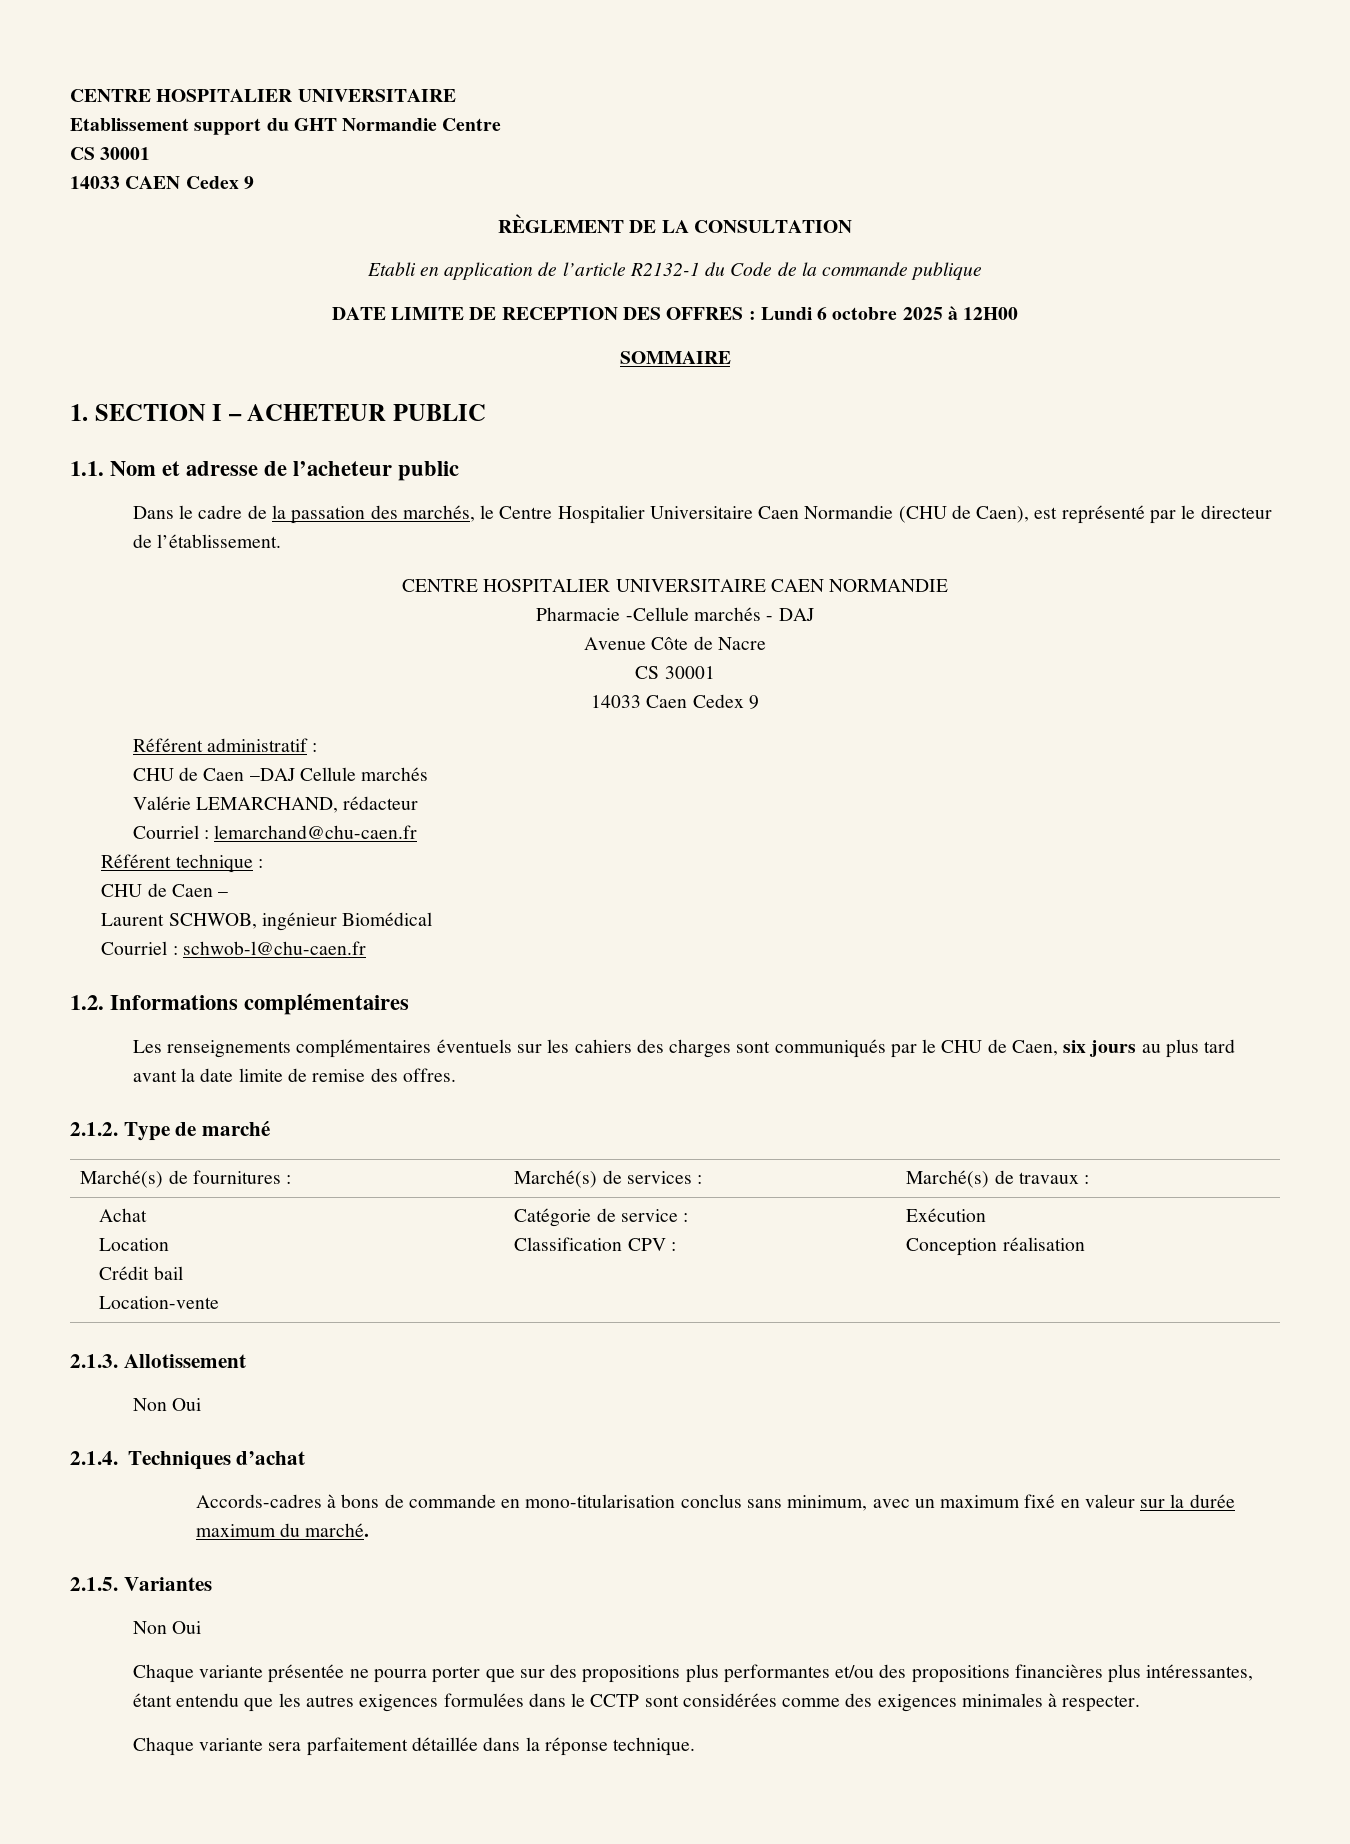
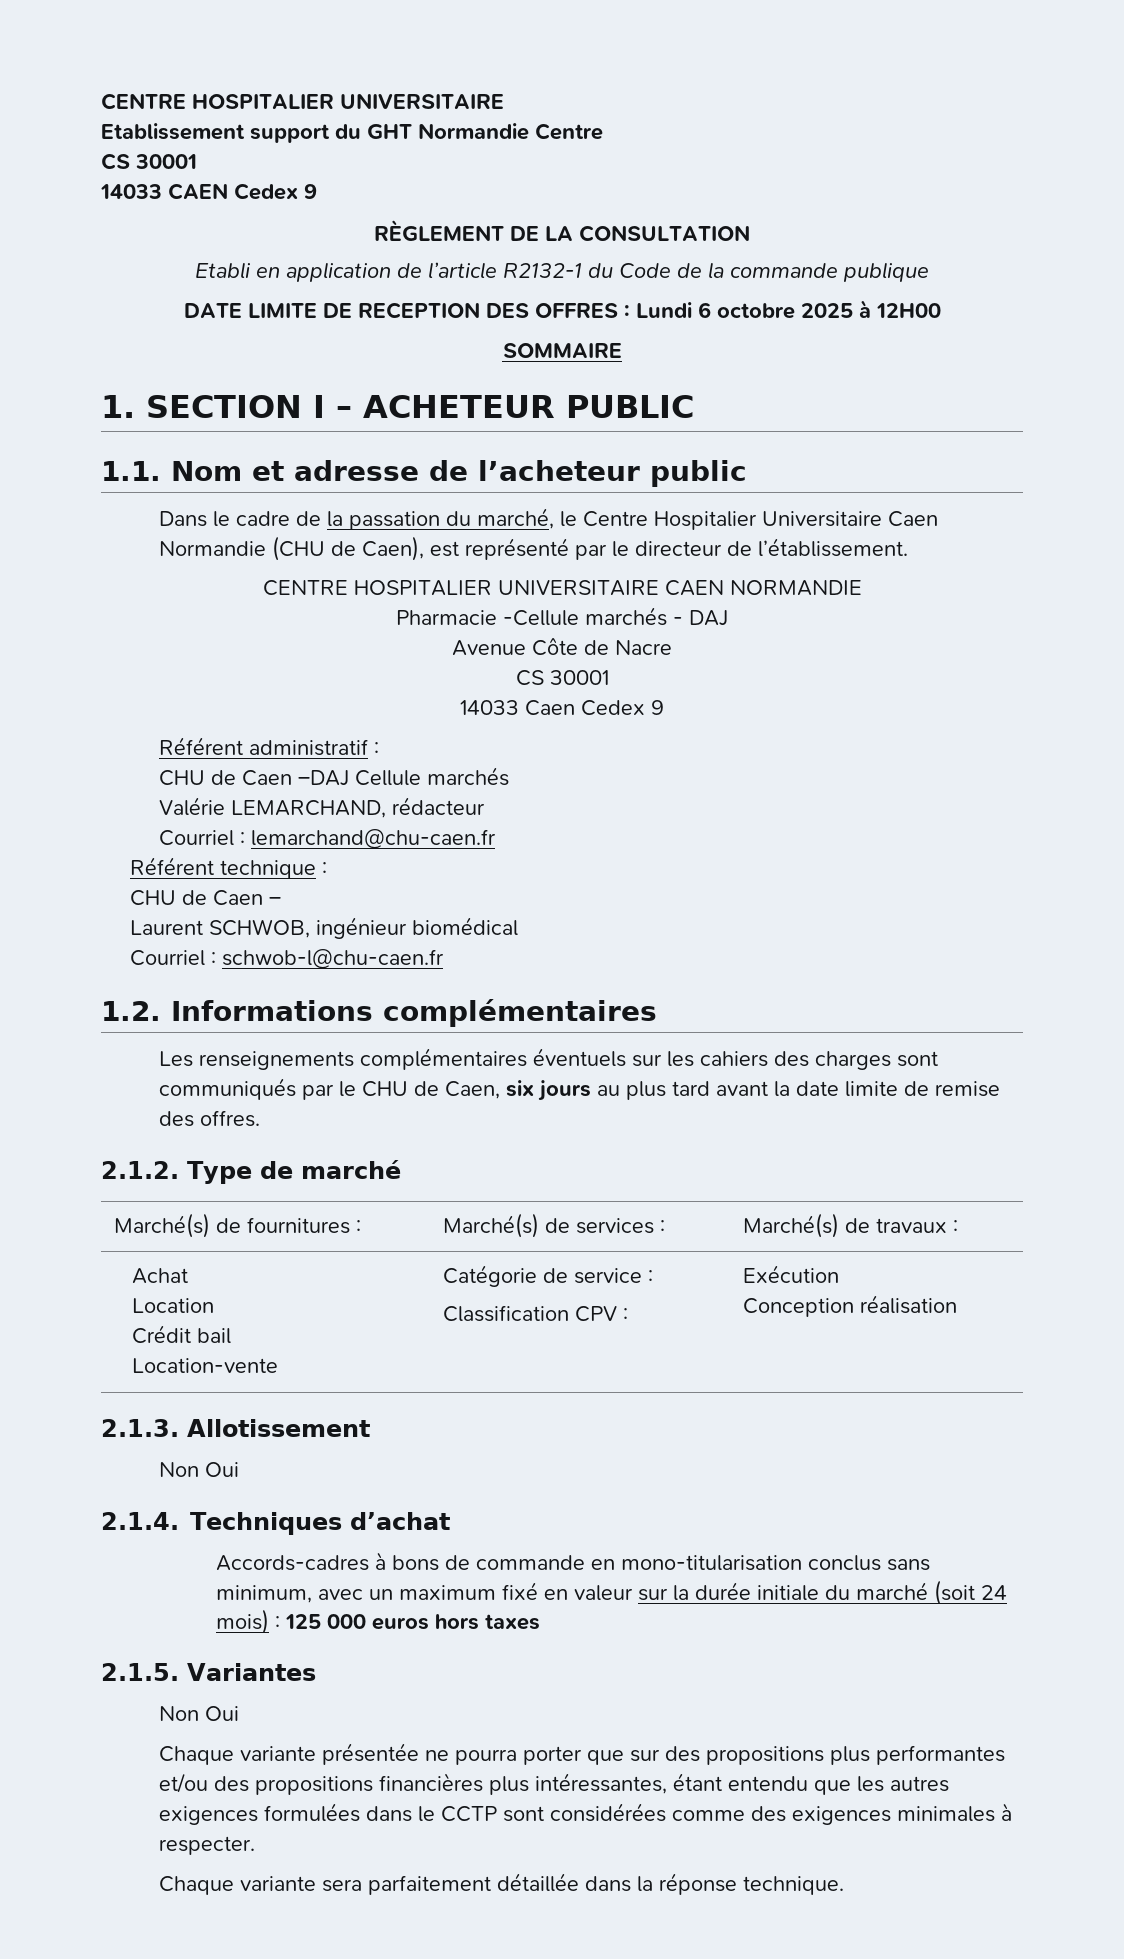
[370,505,475,522] des marchés, -> [445,508,554,529] du marché,
[342,912,433,926] Biomédical -> [411,917,518,936] biomédical
[195,1523,370,1537] maximum du marché. -> [757,1580,1008,1605] [216,1609,541,1634] initiale du marché (soit 24 mois) : 125 000 euros hors taxes

